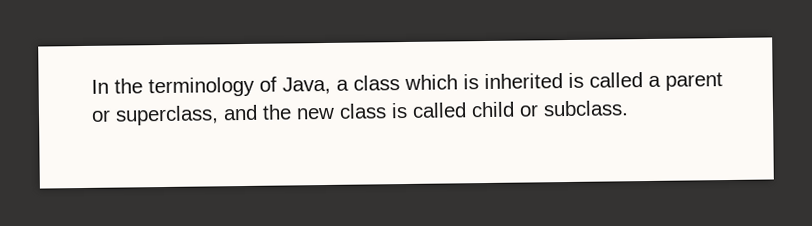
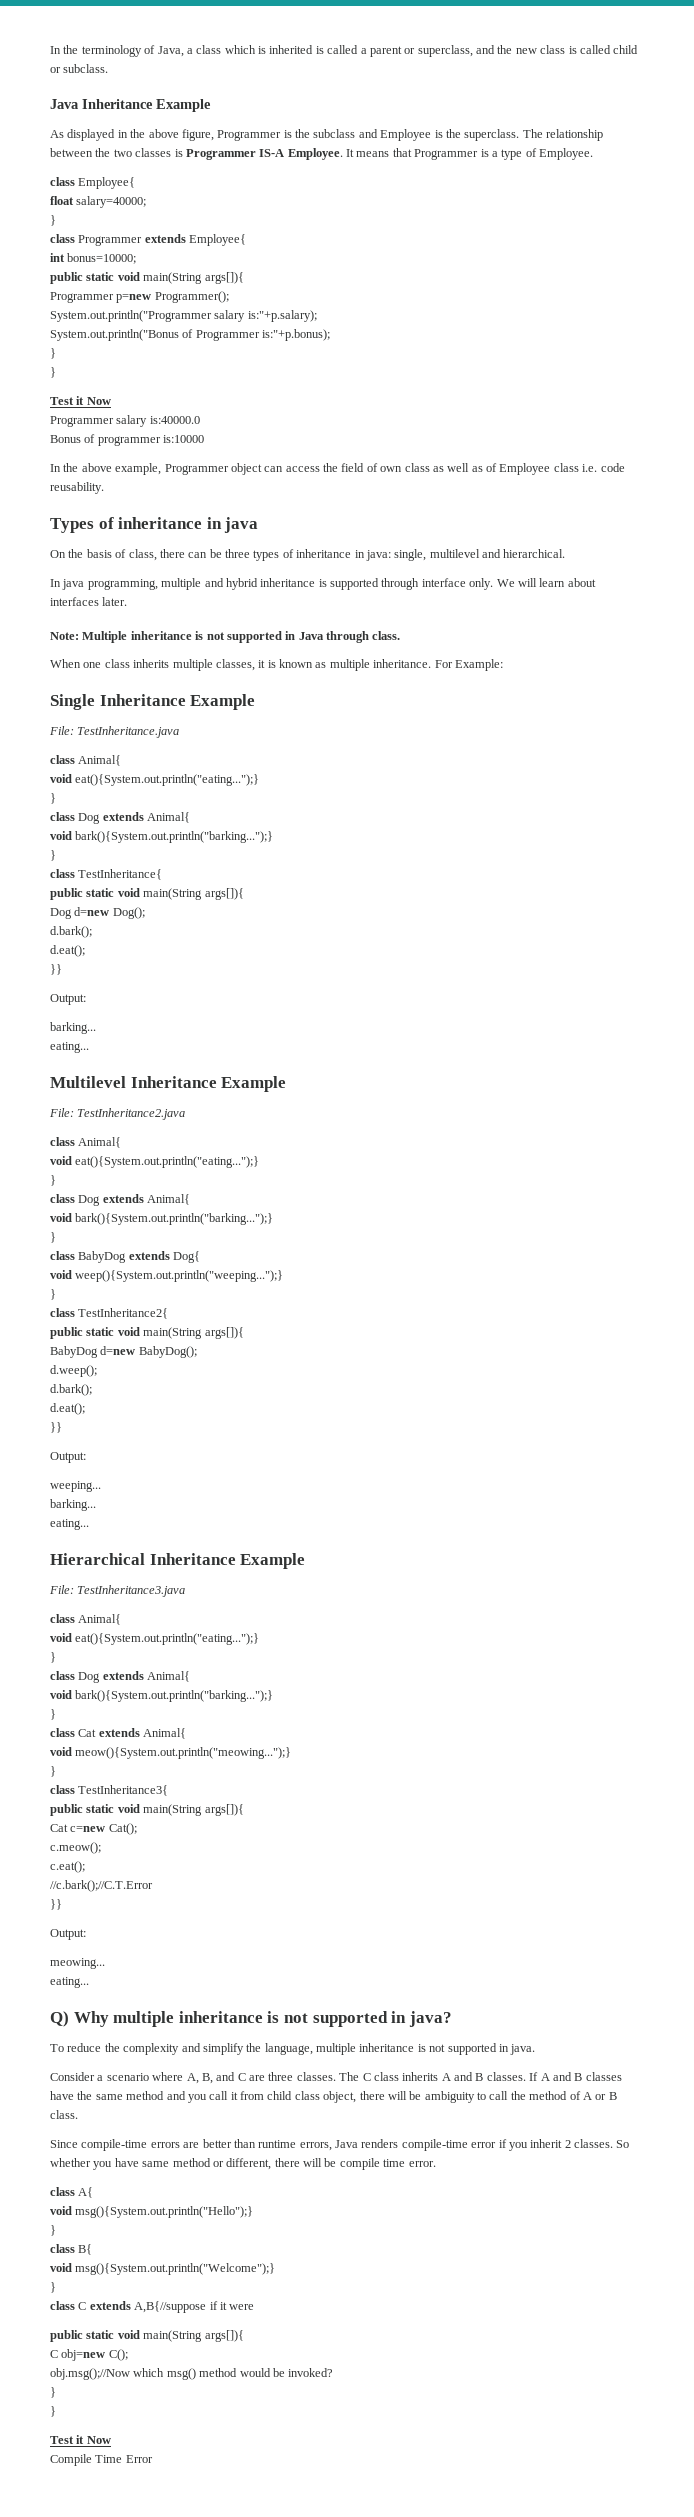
(629, 108) none -> [50,99,211,112] [50,129,603,141] [50,148,593,160] [50,177,136,189] [50,196,147,208] [50,215,56,226] [50,234,247,246] [50,253,137,264] [50,272,244,284] [50,291,229,303] [50,310,317,322] [50,329,331,341] [50,348,56,359] [50,367,56,378] [50,396,111,405] [50,415,200,427] [50,434,205,446] [50,463,625,475] [50,482,104,494] [50,517,259,533] [50,549,566,561] [50,578,596,590] [50,597,128,606] [50,631,401,643] [50,659,503,671] [50,694,256,710] [49,726,180,738] [50,755,122,766] [50,774,260,786] [50,793,56,804] [50,812,191,824] [50,831,274,843] [50,850,56,861] [50,869,163,880] [50,888,244,900] [50,907,145,919] [50,926,92,938] [50,945,85,957] [50,964,62,975] [50,994,86,1005] [50,1022,96,1034] [50,1042,89,1053] [50,1076,287,1092] [49,1108,186,1120] [50,1137,122,1148] [50,1156,260,1168] [50,1175,56,1186] [50,1194,191,1206] [50,1213,274,1225] [50,1232,56,1243] [50,1251,201,1263] [50,1270,284,1282] [50,1289,56,1300] [50,1308,169,1319] [50,1327,244,1339] [50,1346,197,1358] [50,1365,97,1377] [50,1384,92,1396] [50,1403,85,1415] [50,1422,62,1433] [50,1452,86,1463] [50,1481,101,1492] [50,1499,96,1511] [50,1519,89,1530] [50,1553,306,1569] [49,1585,186,1597] [50,1614,122,1625] [50,1633,260,1645] [50,1652,56,1663] [50,1671,191,1683] [50,1690,274,1702] [50,1709,56,1720] [50,1728,187,1739] [50,1747,292,1759] [50,1766,56,1777] [50,1785,169,1796] [50,1804,244,1816] [50,1823,137,1835] [50,1842,101,1854] [50,1861,85,1873] [50,1880,153,1892] [50,1899,62,1910] [50,1929,86,1940] [50,1958,105,1969] [50,1977,89,1988] [50,2011,452,2027] [50,2043,536,2055] [50,2072,622,2084] [50,2091,617,2103] [50,2110,78,2119] [50,2139,630,2151] [50,2158,436,2170] [50,2187,94,2198] [50,2206,254,2218] [50,2225,56,2236] [50,2244,93,2255] [50,2263,276,2275] [50,2282,56,2293] [50,2301,255,2313] [50,2330,244,2342] [50,2349,128,2361] [50,2368,334,2380] [50,2387,56,2398] [50,2406,56,2417] [50,2435,111,2444] [50,2454,153,2466] // Java Inheritance Example // As displayed in the above figure, Programmer is the subclass and Employee is the superclass. The relationship between the two classes is Programmer IS-A Employee. It means that Programmer is a type of Employee. // class Employee{ // float salary=40000; // } // class Programmer extends Employee{ // int bonus=10000; // public static void main(String args[]){ // Programmer p=new Programmer(); // System.out.println("Programmer salary is:"+p.salary); // System.out.println("Bonus of Programmer is:"+p.bonus); // } // } // Test it Now // Programmer salary is:40000.0 // Bonus of programmer is:10000 // In the above example, Programmer object can access the field of own class as well as of Employee class i.e. code reusability. // Types of inheritance in java // On the basis of class, there can be three types of inheritance in java: single, multilevel and hierarchical. // In java programming, multiple and hybrid inheritance is supported through interface only. We will learn about interfaces later. // Note: Multiple inheritance is not supported in Java through class. // When one class inherits multiple classes, it is known as multiple inheritance. For Example: // Single Inheritance Example // File: TestInheritance.java // class Animal{ // void eat(){System.out.println("eating...");} // } // class Dog extends Animal{ // void bark(){System.out.println("barking...");} // } // class TestInheritance{ // public static void main(String args[]){ // Dog d=new Dog(); // d.bark(); // d.eat(); // }} // Output: // barking... // eating... // Multilevel Inheritance Example // File: TestInheritance2.java // class Animal{ // void eat(){System.out.println("eating...");} // } // class Dog extends Animal{ // void bark(){System.out.println("barking...");} // } // class BabyDog extends Dog{ // void weep(){System.out.println("weeping...");} // } // class TestInheritance2{ // public static void main(String args[]){ // BabyDog d=new BabyDog(); // d.weep(); // d.bark(); // d.eat(); // }} // Output: // weeping... // barking... // eating... // Hierarchical Inheritance Example // File: TestInheritance3.java // class Animal{ // void eat(){System.out.println("eating...");} // } // class Dog extends Animal{ // void bark(){System.out.println("barking...");} // } // class Cat extends Animal{ // void meow(){System.out.println("meowing...");} // } // class TestInheritance3{ // public static void main(String args[]){ // Cat c=new Cat(); // c.meow(); // c.eat(); // //c.bark();//C.T.Error // }} // Output: // meowing... // eating... // Q) Why multiple inheritance is not supported in java? // To reduce the complexity and simplify the language, multiple inheritance is not supported in java. // Consider a scenario where A, B, and C are three classes. The C class inherits A and B classes. If A and B classes have the same method and you call it from child class object, there will be ambiguity to call the method of A or B class. // Since compile-time errors are better than runtime errors, Java renders compile-time error if you inherit 2 classes. So whether you have same method or different, there will be compile time error. // class A{ // void msg(){System.out.println("Hello");} // } // class B{ // void msg(){System.out.println("Welcome");} // } // class C extends A,B{//suppose if it were // public static void main(String args[]){ // C obj=new C(); // obj.msg();//Now which msg() method would be invoked? // } // } // Test it Now // Compile Time Error

